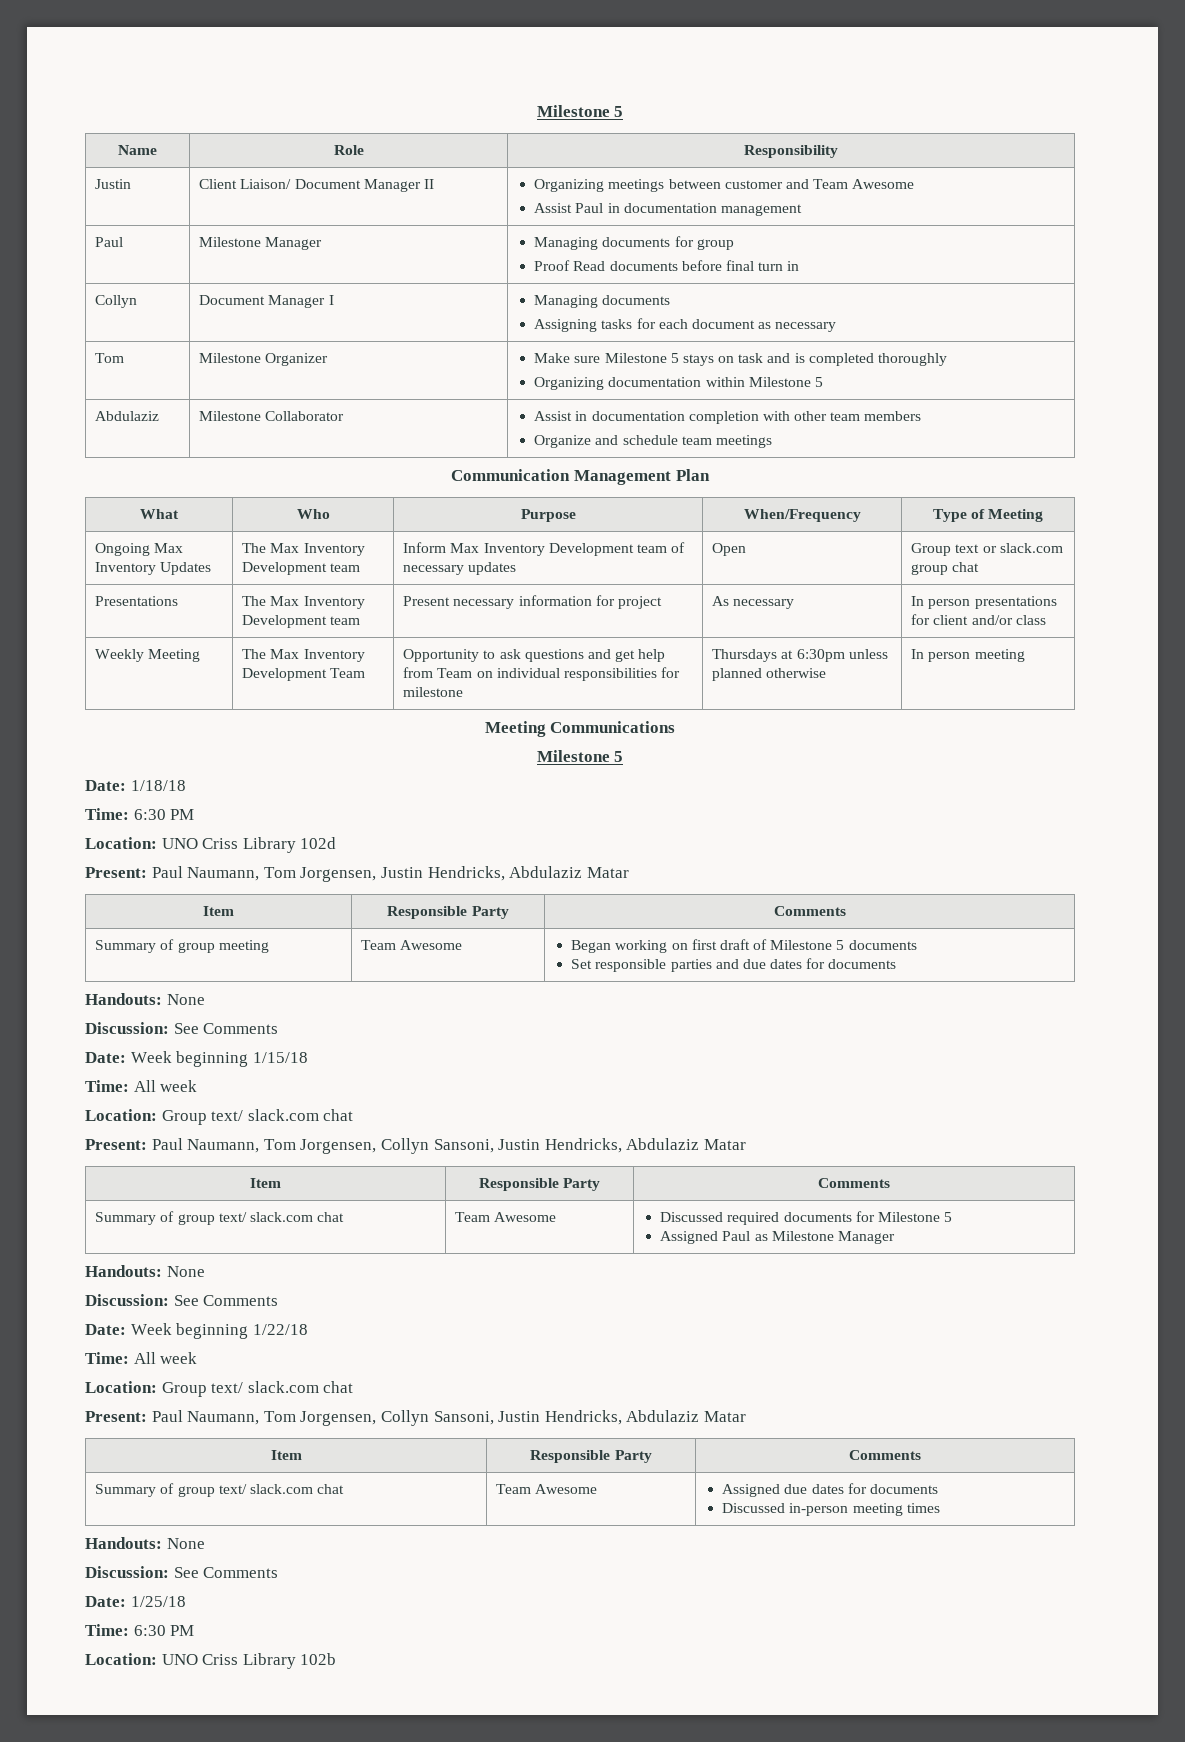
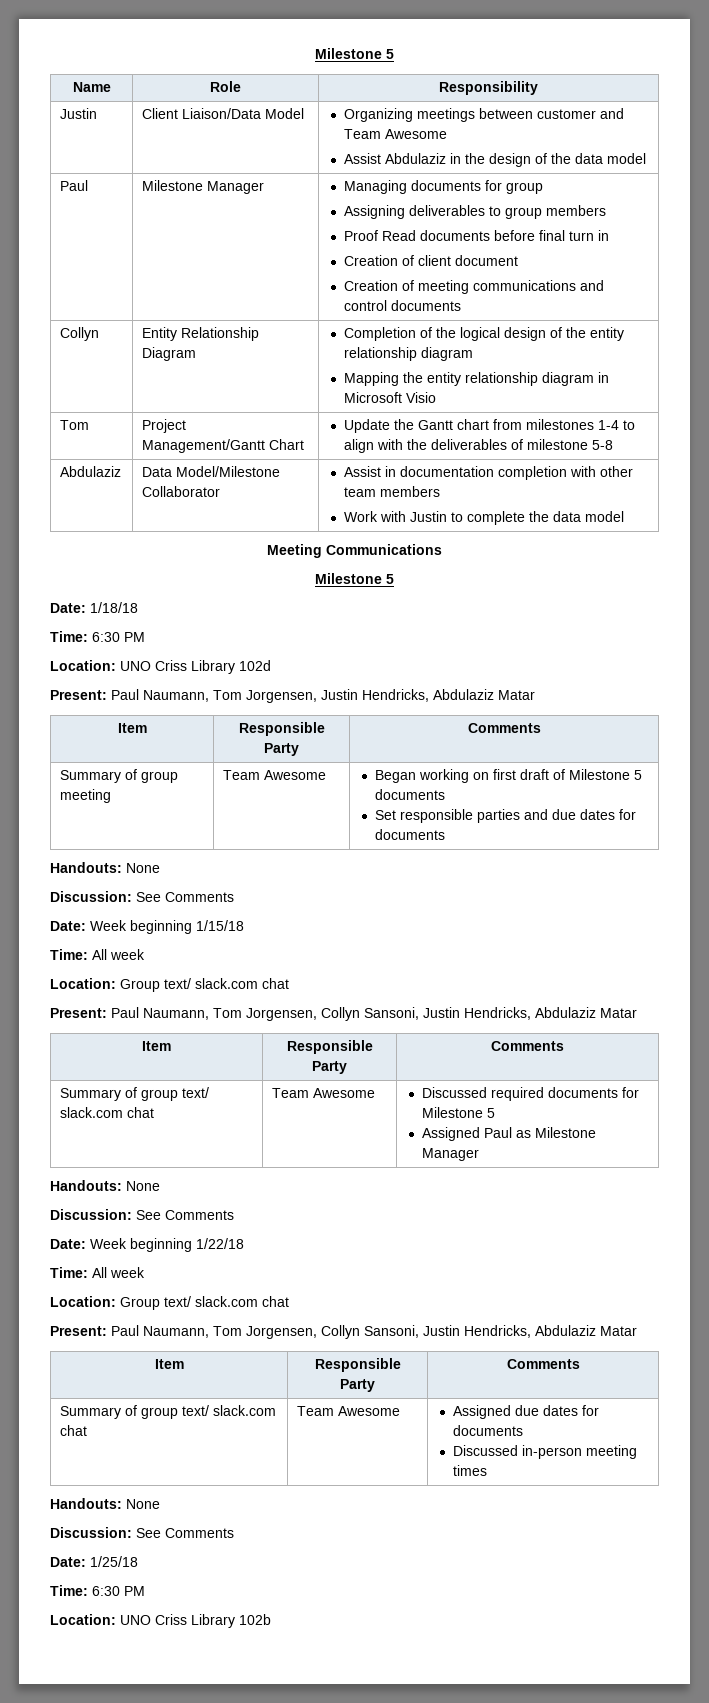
[240,179,434,192] Liaison/ Document Manager II -> [182,108,305,119] Liaison/Data Model
[575,203,802,216] Paul in documentation management -> [384,153,646,167] Abdulaziz in the design of the data model
(734, 244) none -> [343,205,606,219] // Assigning deliverables to group members
[95,295,138,308] [199,295,334,308] [534,295,671,308] [534,318,837,332] [95,353,125,363] [199,353,329,366] [534,353,948,366] [534,377,823,390] // Collyn | Document Manager I | Managing documents // Assigning tasks for each document as necessary // Tom | Milestone Organizer | Make sure Milestone 5 stays on task and is completed thoroughly // Organizing documentation within Milestone 5 -> [343,255,518,266] [343,280,604,294] [343,300,461,311] [60,327,100,341] [142,327,260,341] [142,347,197,361] [343,327,624,341] [343,347,473,361] [343,372,609,386] [343,392,436,403] [60,420,90,430] [142,419,187,433] [142,439,305,453] [343,419,635,433] [343,439,613,453] // Creation of client document // Creation of meeting communications and control documents // Collyn | Entity Relationship Diagram | Completion of the logical design of the entity relationship diagram // Mapping the entity relationship diagram in Microsoft Visio // Tom | Project Management/Gantt Chart | Update the Gantt chart from milestones 1-4 to align with the deliverables of milestone 5-8
[199,411,262,421] Milestone -> [142,466,281,477] Data Model/Milestone
[534,435,772,448] [451,469,710,485] [140,509,179,519] [296,509,330,519] [520,509,576,522] [743,509,861,522] [932,509,1044,522] [95,543,184,556] [95,562,212,575] [242,543,365,556] [242,562,361,575] [403,542,686,556] [403,562,517,575] [712,543,747,556] [911,543,1063,556] [911,562,980,575] [95,596,179,606] [242,596,365,609] [242,615,361,628] [403,595,662,609] [712,596,795,609] [911,596,1057,609] [911,614,1046,625] [95,649,201,662] [242,649,365,662] [242,668,366,681] [403,649,666,662] [403,667,681,681] [403,687,464,697] [712,649,888,662] [712,668,827,681] [911,649,1025,662] Organize and schedule team meetings // Communication Management Plan // What | Who | Purpose | When/Frequency | Type of Meeting // Ongoing Max Inventory Updates | The Max Inventory Development team | Inform Max Inventory Development team of necessary updates | Open | Group text or slack.com group chat // Presentations | The Max Inventory Development team | Present necessary information for project | As necessary | In person presentations for client and/or class // Weekly Meeting | The Max Inventory Development Team | Opportunity to ask questions and get help from Team on individual responsibilities for milestone | Thursdays at 6:30pm unless planned otherwise | In person meeting -> [343,511,624,525] Work with Justin to complete the data model

